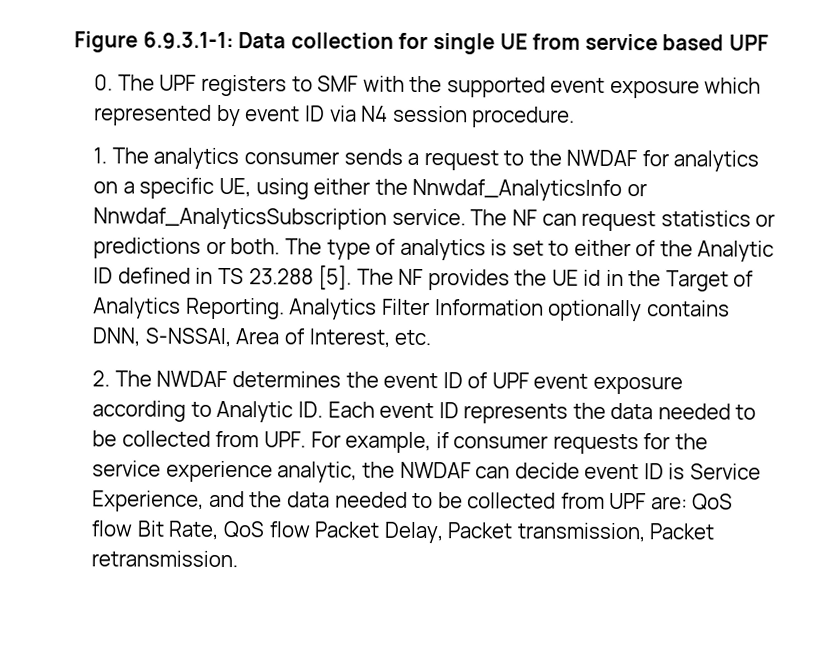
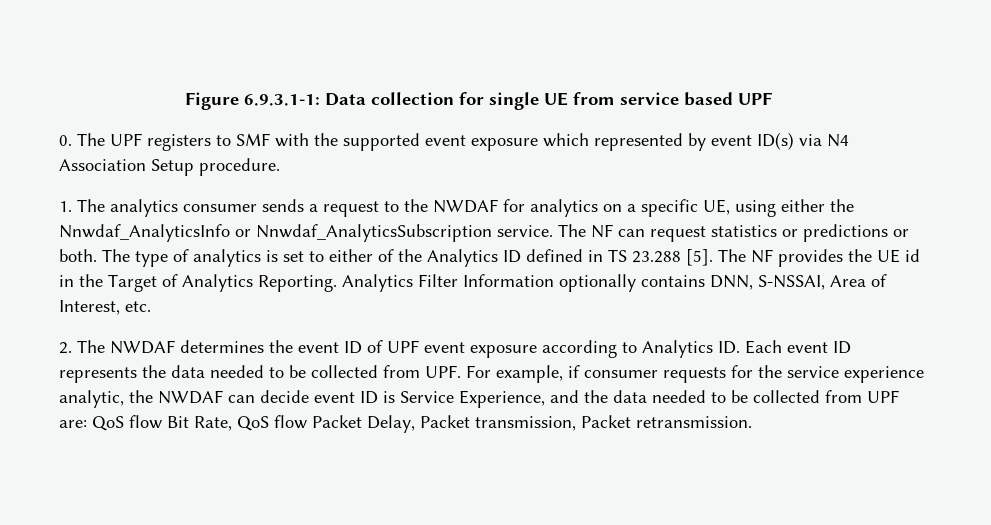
[304,105,325,122] ID -> [757,132,795,150] ID(s)
[392,105,468,123] session -> [59,159,195,176] Association Setup
[697,240,775,262] Analytic -> [427,249,499,267] Analytics
[216,400,294,423] Analytic -> [642,340,714,358] Analytics

